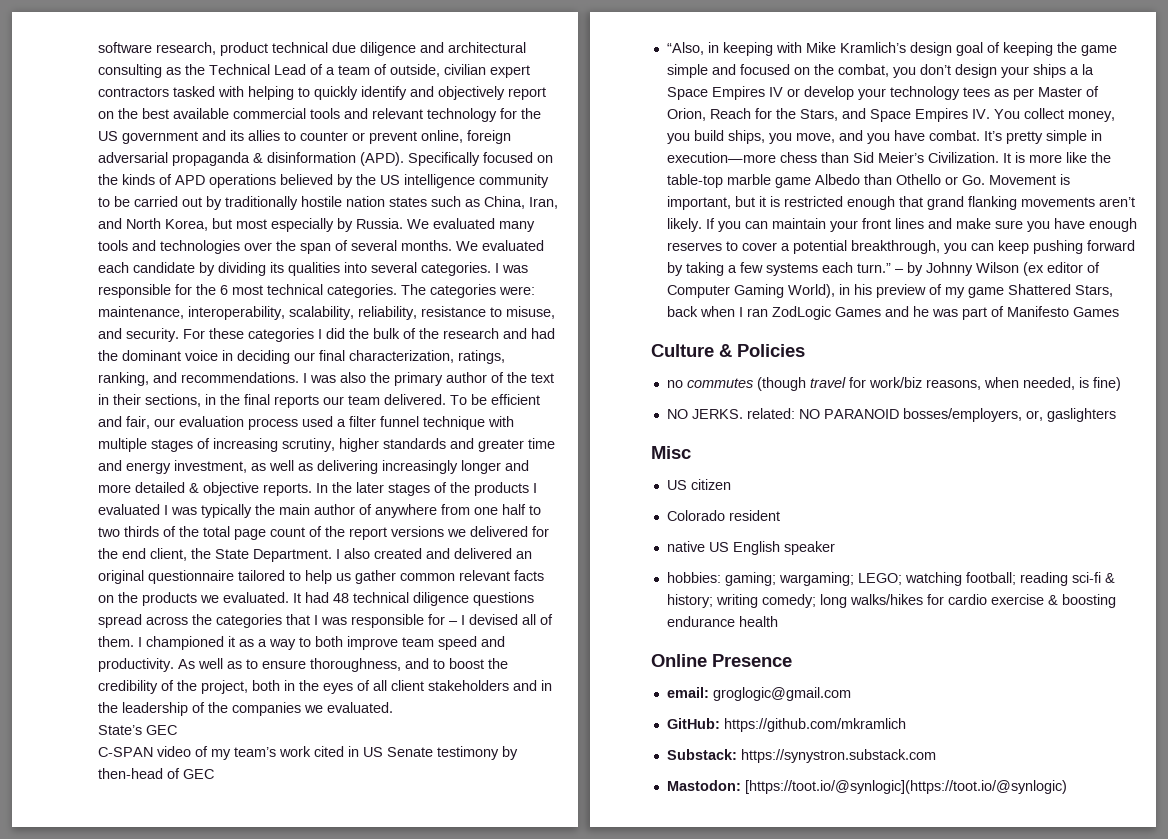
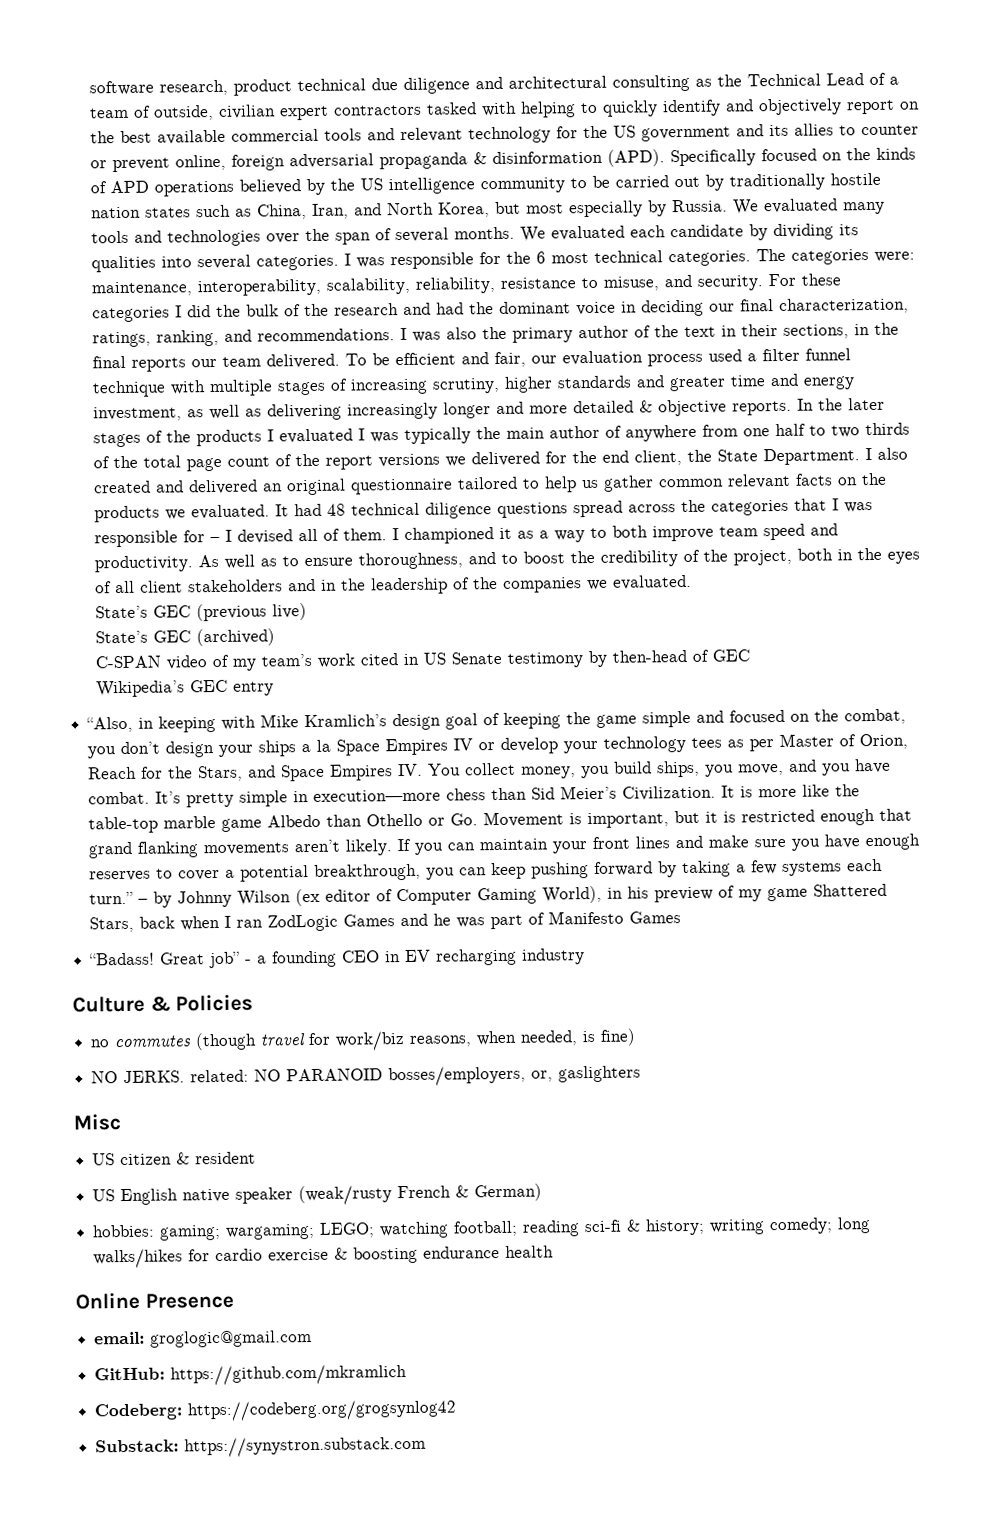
(178, 730) none -> [196,603,308,622] [95,628,276,647] (previous live) // State’s GEC (archived)
(215, 774) none -> [96,679,275,698] // Wikipedia’s GEC entry
(1119, 312) none -> [89,948,586,969] // “Badass! Great job” - a founding CEO in EV recharging industry
[666,510,725,521] // Colorado -> [176,1152,191,1165] &
[666,541,705,552] native -> (257, 1158) none
(780, 548) none -> [182,1188,231,1203] native
(835, 548) none -> [298,1183,543,1206] (weak/rusty French & German)
(906, 725) none -> [94,1399,457,1422] // Codeberg: https://codeberg.org/grogsynlog42
[666,780,1067,794] // Mastodon: [https://toot.io/@synlogic](https://toot.io/@synlogic) -> (427, 1446) none

